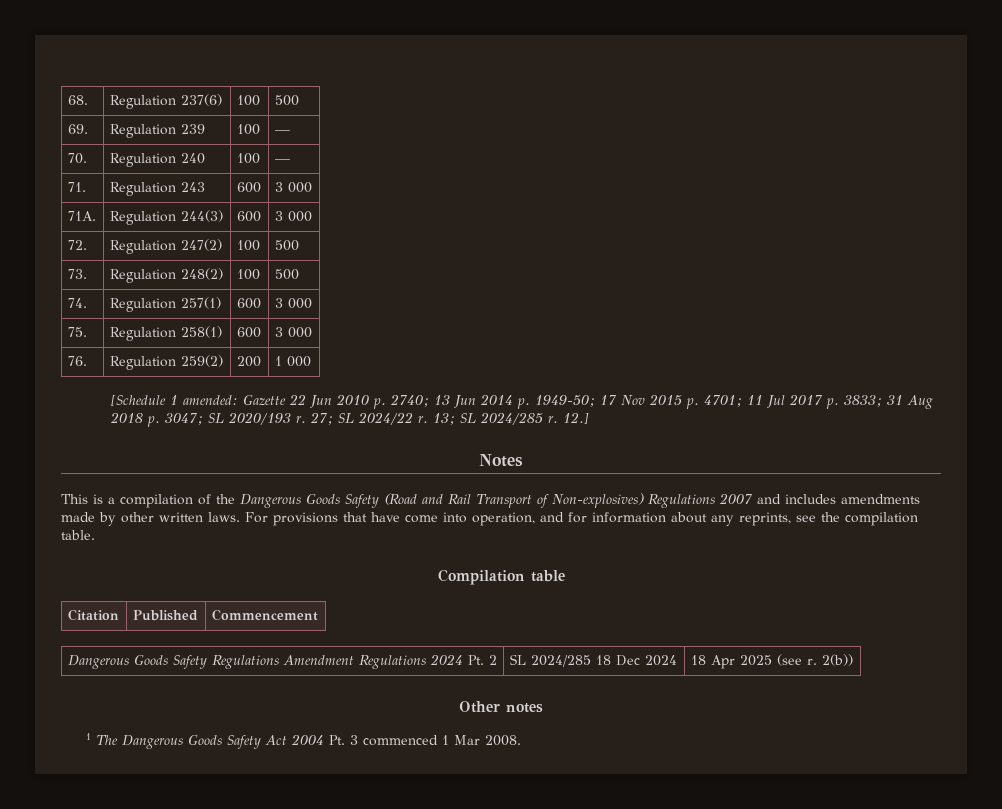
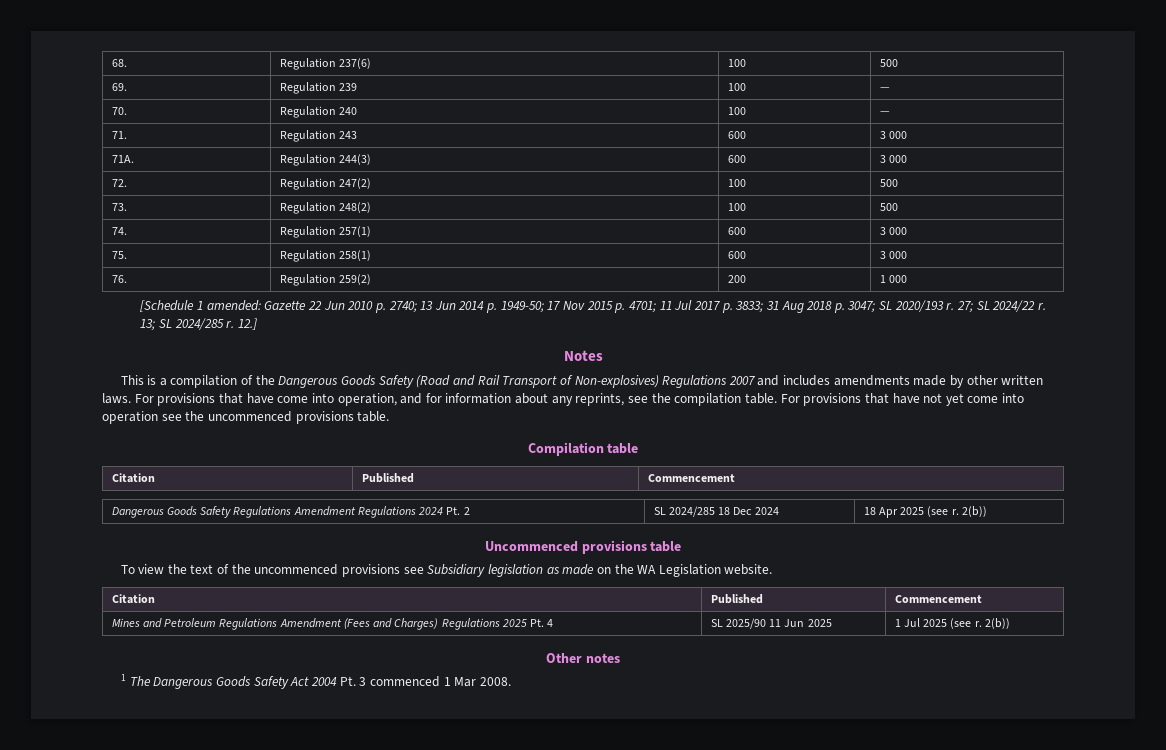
(95, 535) none -> [780,393,1025,406] [102,411,390,424] For provisions that have not yet come into operation see the uncommenced provisions table.
(853, 660) none -> [484,540,682,554] [120,564,773,577] [111,594,155,604] [710,594,763,604] [894,595,982,603] [111,618,554,630] [710,618,832,629] [894,618,1010,629] // Uncommenced provisions table // To view the text of the uncommenced provisions see Subsidiary legislation as made on the WA Legislation website. // Citation | Published | Commencement // Mines and Petroleum Regulations Amendment (Fees and Charges) Regulations 2025 Pt. 4 | SL 2025/90 11 Jun 2025 | 1 Jul 2025 (see r. 2(b))

